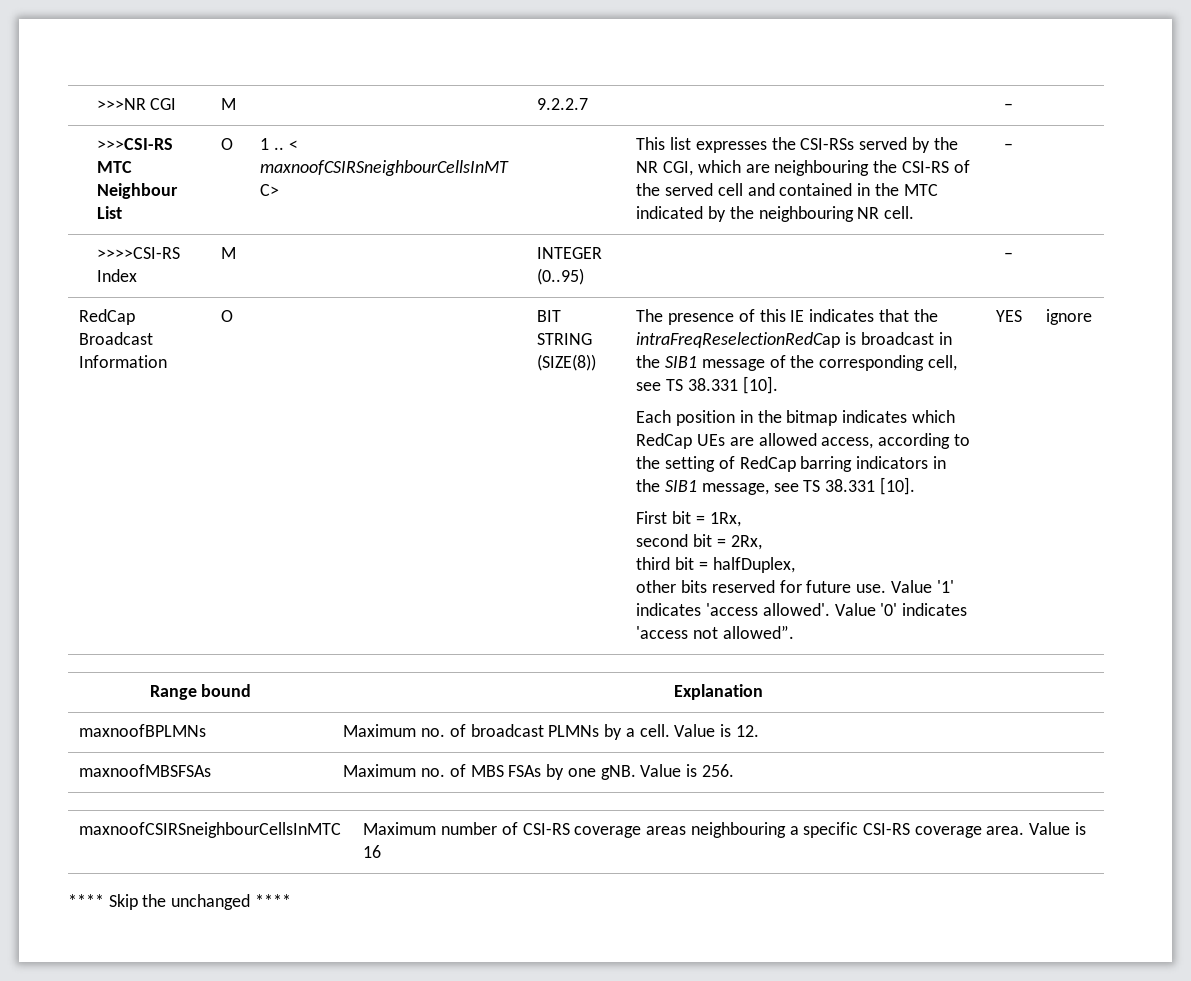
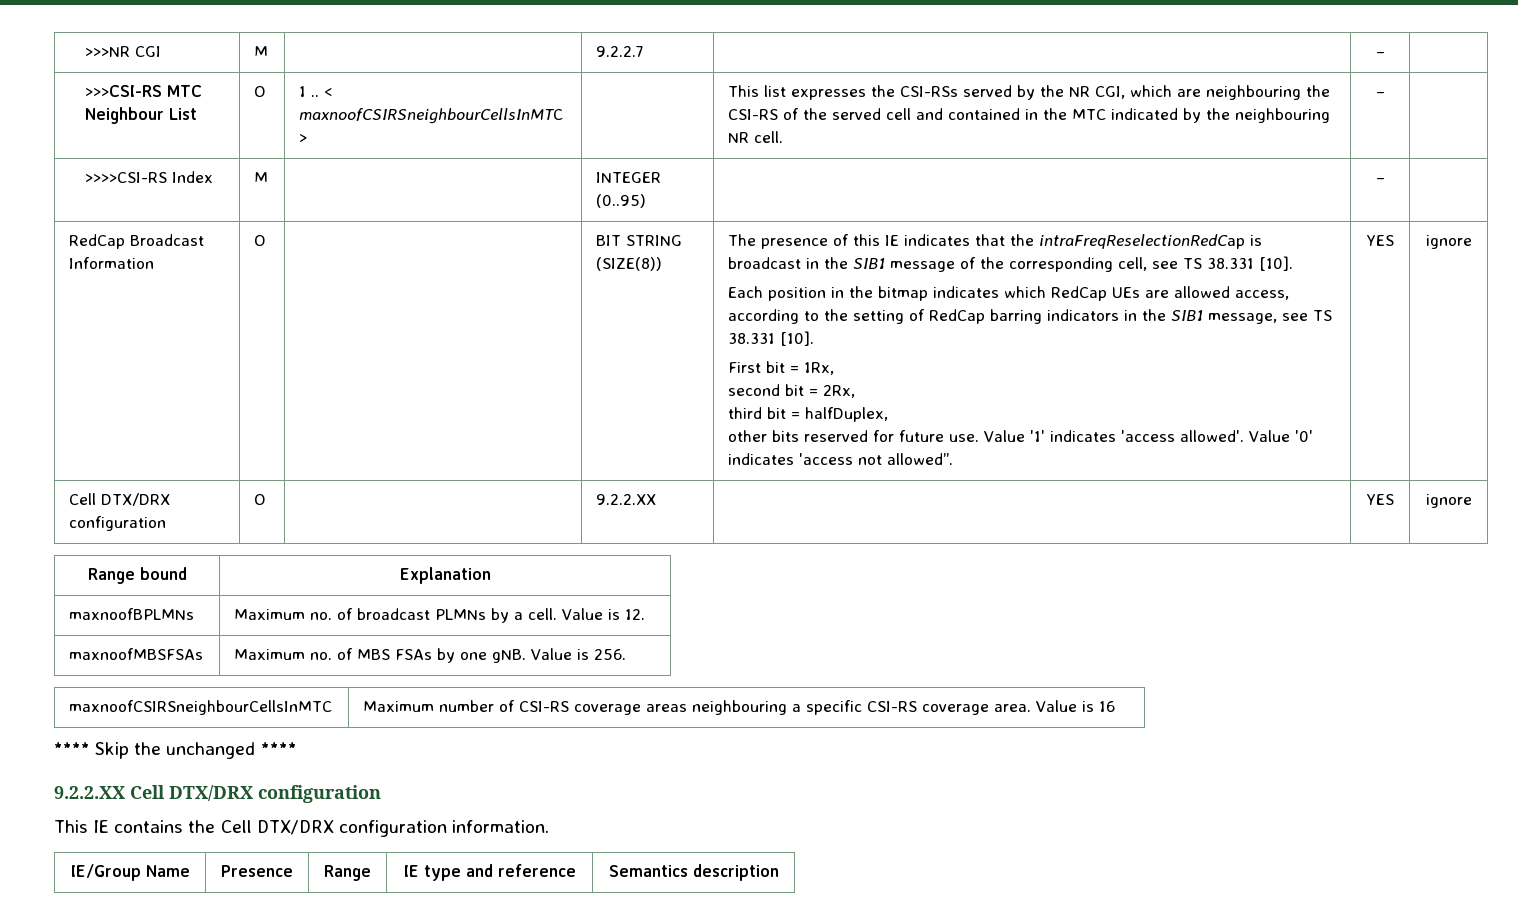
(1092, 317) none -> [69,493,171,506] [69,516,167,531] [254,494,267,505] [596,494,657,505] [1366,494,1394,505] [1425,494,1472,508] // Cell DTX/DRX configuration | O | | 9.2.2.XX | | YES | ignore
(291, 900) none -> [54,785,381,803] [54,820,549,837] [70,864,190,881] [221,865,293,877] [324,865,371,881] [403,864,576,881] [608,864,779,881] // 9.2.2.XX Cell DTX/DRX configuration // This IE contains the Cell DTX/DRX configuration information. // IE/Group Name | Presence | Range | IE type and reference | Semantics description

